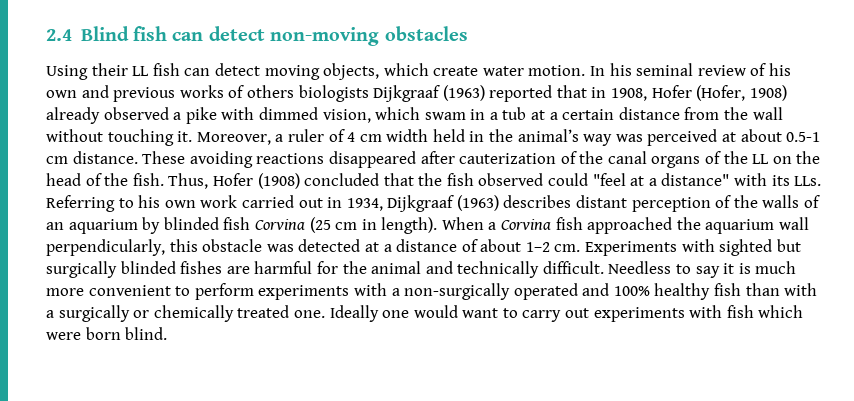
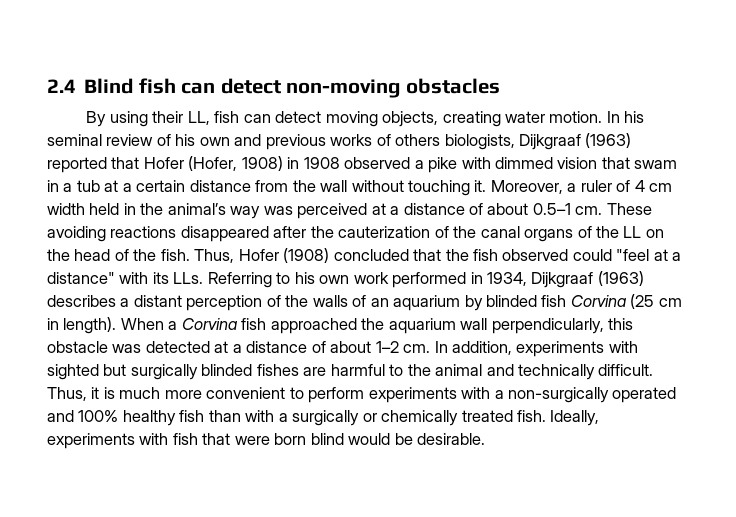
[46,63,150,80] Using their LL -> [86,111,210,127] By using their LL,
[383,63,479,76] which create -> [442,111,501,127] creating
[298,85,369,102] biologists -> [444,134,515,150] biologists,
[591,87,648,101] in 1908, -> (140, 163) none
[46,107,100,124] already -> [287,157,340,169] in 1908
[322,107,421,123] vision, which -> [557,157,630,169] vision that
[740,129,821,142] [46,151,138,164] about 0.5-1 cm distance. -> [390,203,603,215] a distance of about 0.5–1 cm.
(455, 157) none -> [310,226,334,238] the
[241,195,323,208] carried out -> [392,272,467,288] performed
(572, 201) none -> [120,298,130,307] a
[585,241,678,256] Experiments -> [434,341,605,357] In addition, experiments
[316,261,338,274] for -> [389,364,404,376] to
[608,261,720,278] Needless to say -> [47,387,87,401] Thus,
[293,305,590,322] one. Ideally one would want to carry out -> [517,410,600,426] fish. Ideally,
[758,305,804,318] which -> [202,433,231,445] that
[125,327,168,340] blind. -> [310,433,486,445] blind would be desirable.

